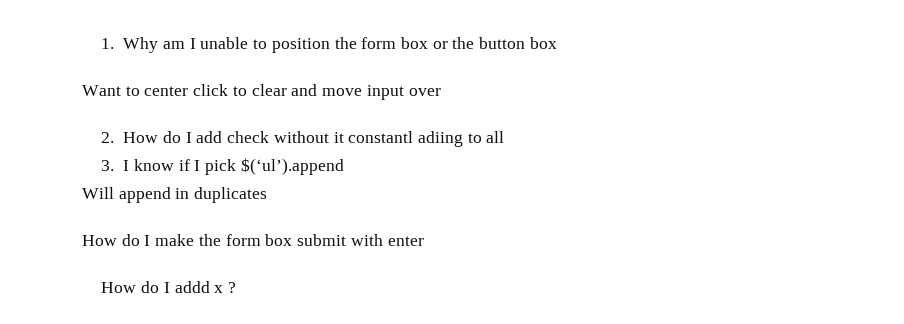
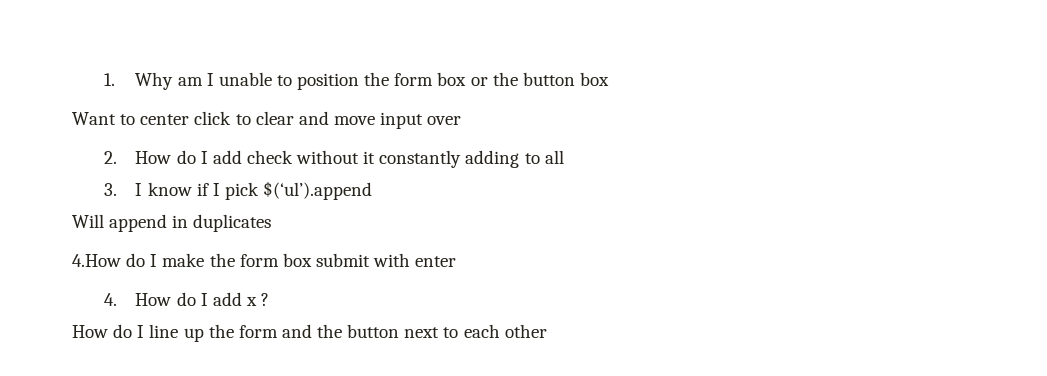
[348,131,464,147] constantl adiing -> [379,150,520,168] constantly adding
[82,235,117,246] How -> [72,254,121,267] 4.How
[101,281,210,293] How do I addd -> [103,292,242,306] 4. How do I add
(237, 287) none -> [72,324,547,342] // How do I line up the form and the button next to each other

